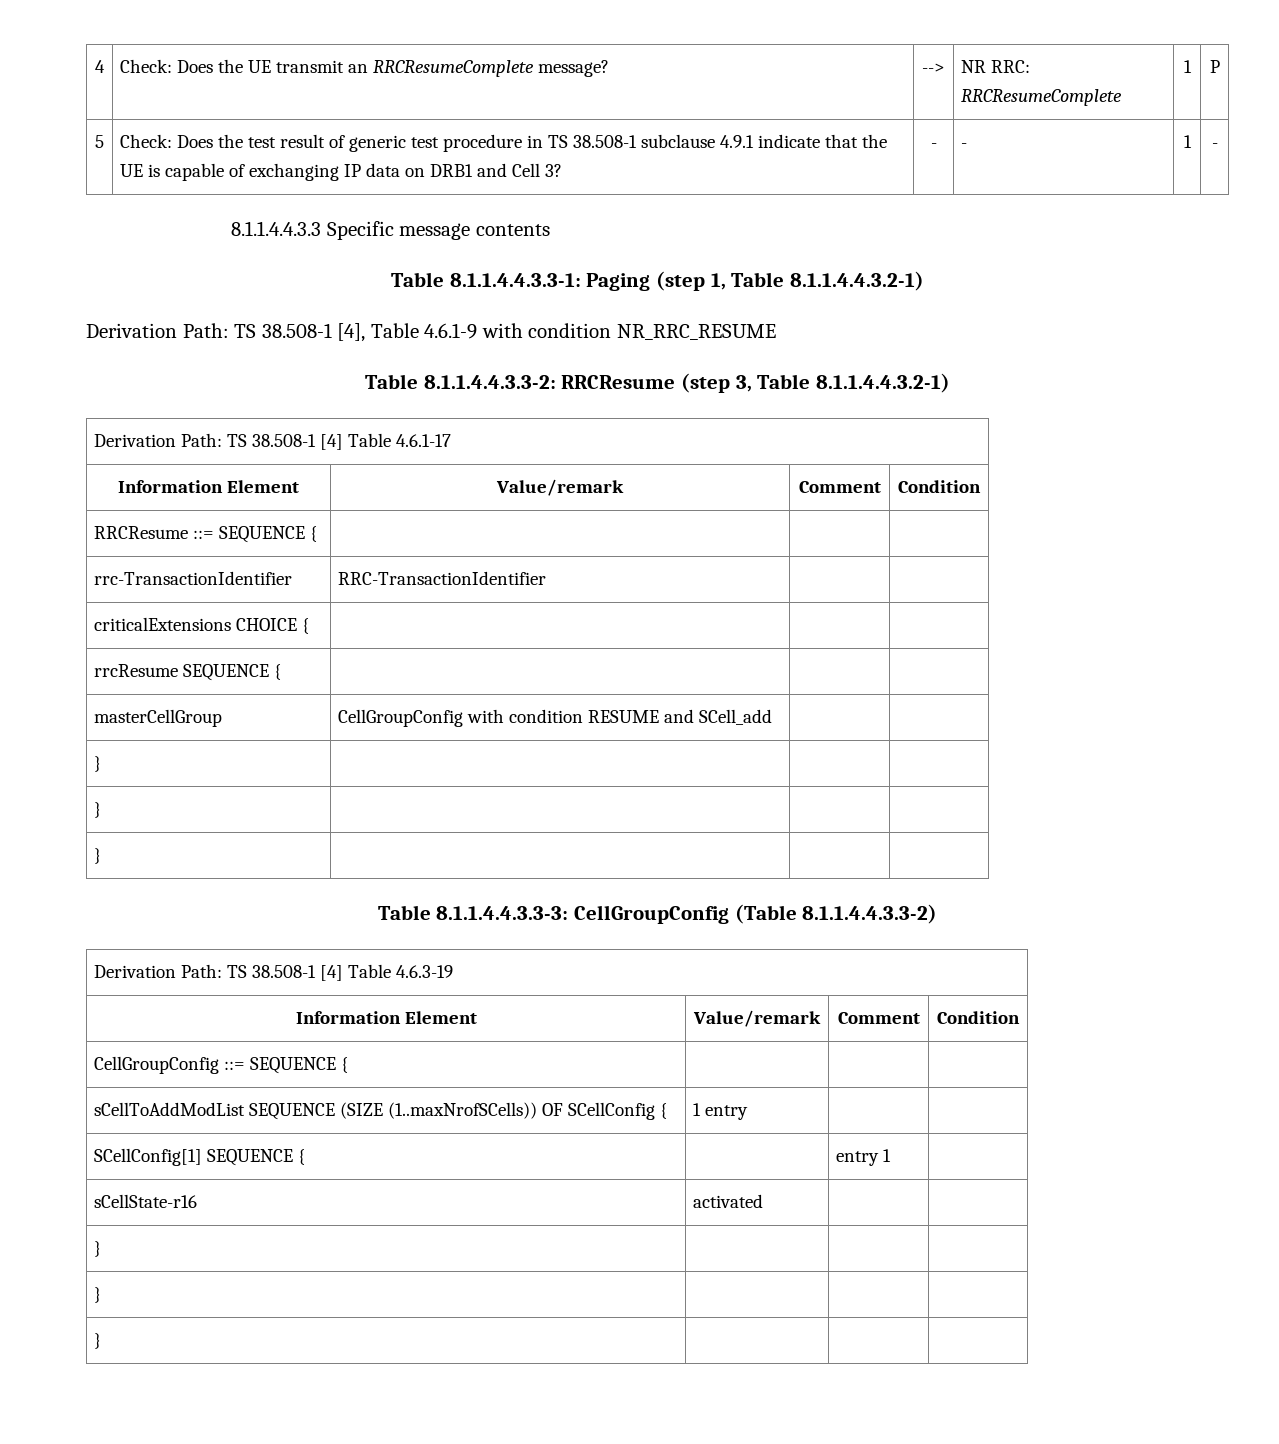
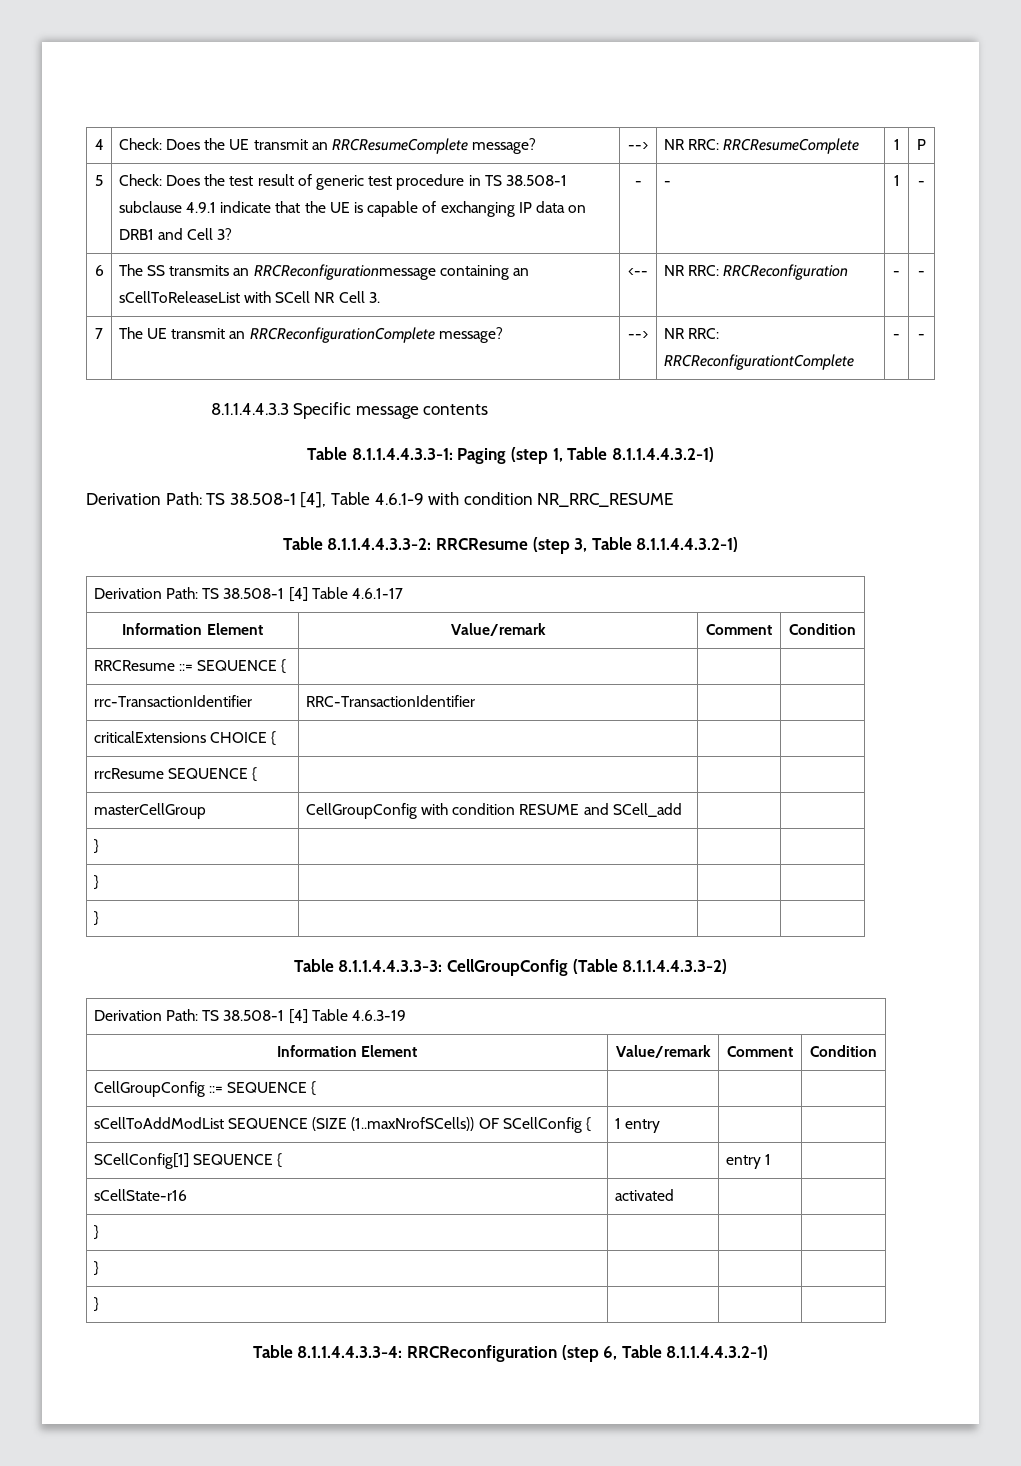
(1218, 145) none -> [94,265,104,276] [118,264,529,280] [118,291,380,303] [628,268,648,276] [663,264,849,280] [893,271,900,276] [918,271,925,276] [95,328,103,339] [118,327,503,343] [628,331,648,339] [663,328,720,339] [663,354,854,370] [893,334,900,339] [918,334,925,339] // 6 | The SS transmits an RRCReconfigurationmessage containing an sCellToReleaseList with SCell NR Cell 3. | <-- | NR RRC: RRCReconfiguration | - | - // 7 | The UE transmit an RRCReconfigurationComplete message? | --> | NR RRC: RRCReconfigurationtComplete | - | -
(102, 1341) none -> [252,1345,769,1362] // Table 8.1.1.4.4.3.3-4: RRCReconfiguration (step 6, Table 8.1.1.4.4.3.2-1)

